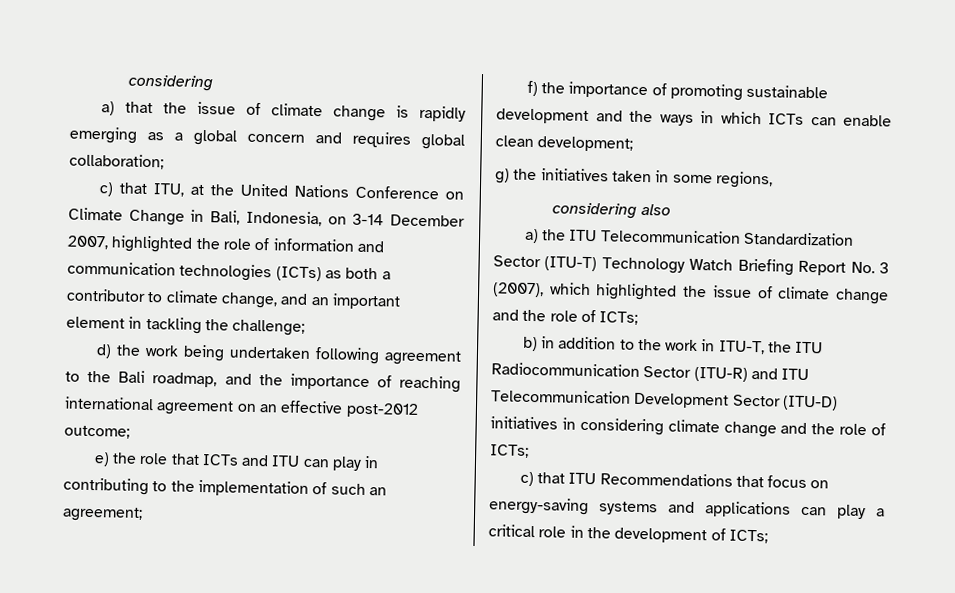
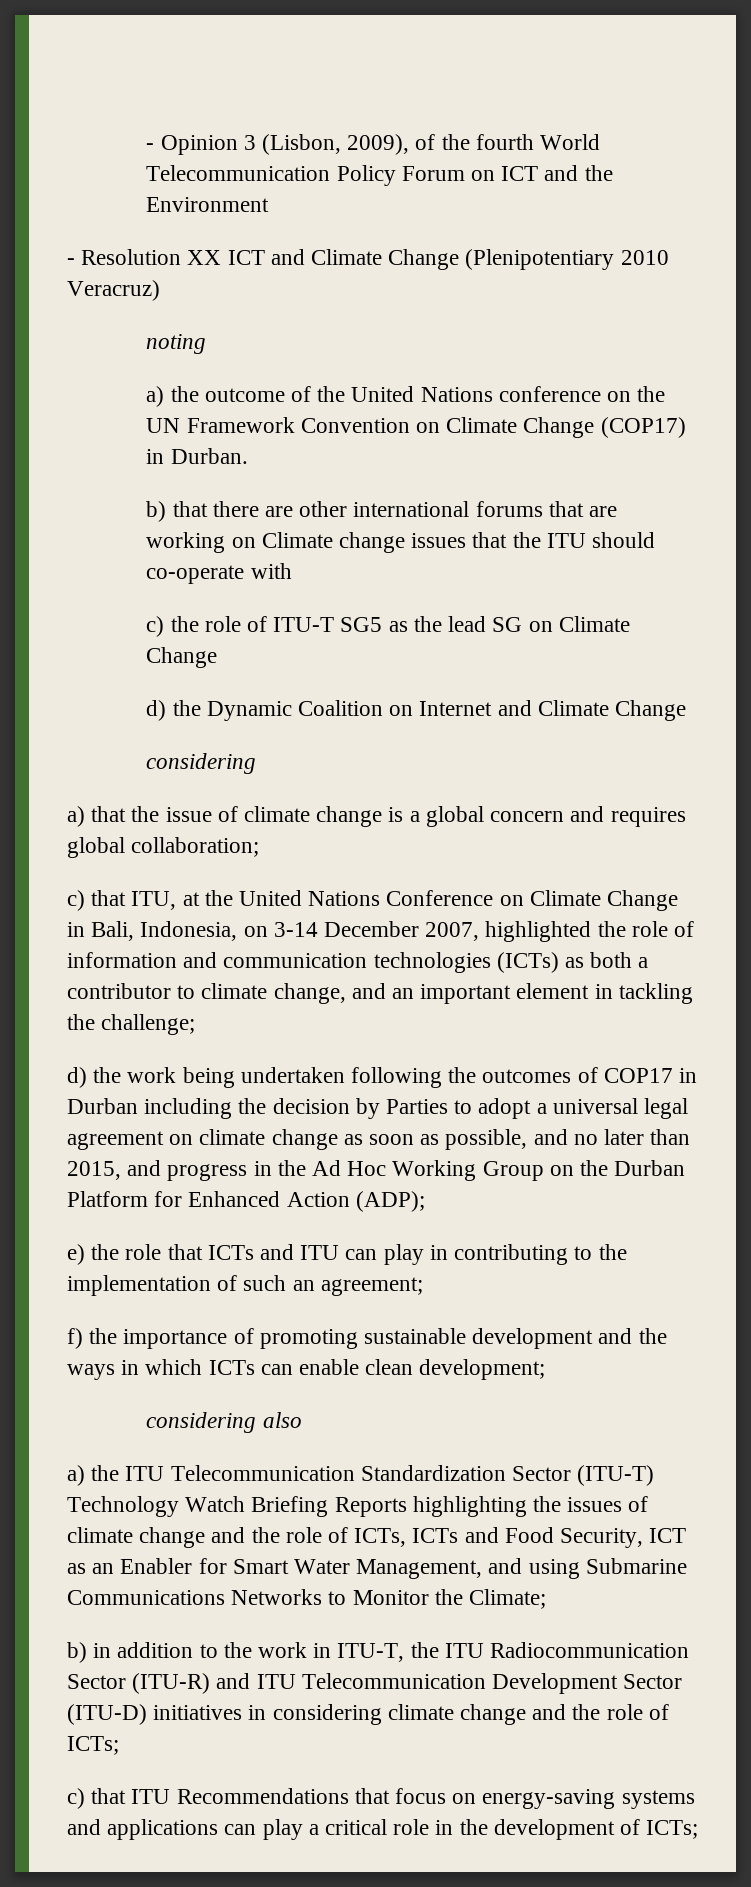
(128, 83) none -> [146,134,601,155] [146,165,613,186] [146,197,270,212] [67,249,669,270] [67,280,160,301] [146,334,207,354] [146,386,666,407] [146,417,686,438] [146,448,248,464] [146,501,618,522] [146,532,656,553] [146,563,292,584] [146,616,630,637] [146,647,218,668] [146,700,687,721] - Opinion 3 (Lisbon, 2009), of the fourth World Telecommunication Policy Forum on ICT and the Environment // - Resolution XX ICT and Climate Change (Plenipotentiary 2010 Veracruz) // noting // a) the outcome of the United Nations conference on the UN Framework Convention on Climate Change (COP17) in Durban. // b) that there are other international forums that are working on Climate change issues that the ITU should co-operate with // c) the role of ITU-T SG5 as the lead SG on Climate Change // d) the Dynamic Coalition on Internet and Climate Change //
[419,105,466,122] [69,126,164,144] rapidly emerging as -> (404, 814) none
[384,350,462,366] [65,370,461,393] [64,396,419,418] [64,425,130,439] agreement to the Bali roadmap, and the importance of reaching international agreement on an effective post-2012 outcome; -> [448,1067,698,1083] [67,1098,689,1119] [67,1129,691,1150] [67,1160,686,1181] [67,1191,425,1212] the outcomes of COP17 in Durban including the decision by Parties to adopt a universal legal agreement on climate change as soon as possible, and no later than 2015, and progress in the Ad Hoc Working Group on the Durban Platform for Enhanced Action (ADP);
[495,168,773,189] // g) the initiatives taken in some regions, -> (546, 1369) none
[798,260,889,276] [493,282,752,301] Report No. 3 (2007), which highlighted the issue -> [334,1496,623,1517] Reports highlighting the issues
[599,311,639,325] ICTs; -> [354,1527,687,1548] [67,1558,687,1579] [67,1589,547,1609] ICTs, ICTs and Food Security, ICT as an Enabler for Smart Water Management, and using Submarine Communications Networks to Monitor the Climate;

